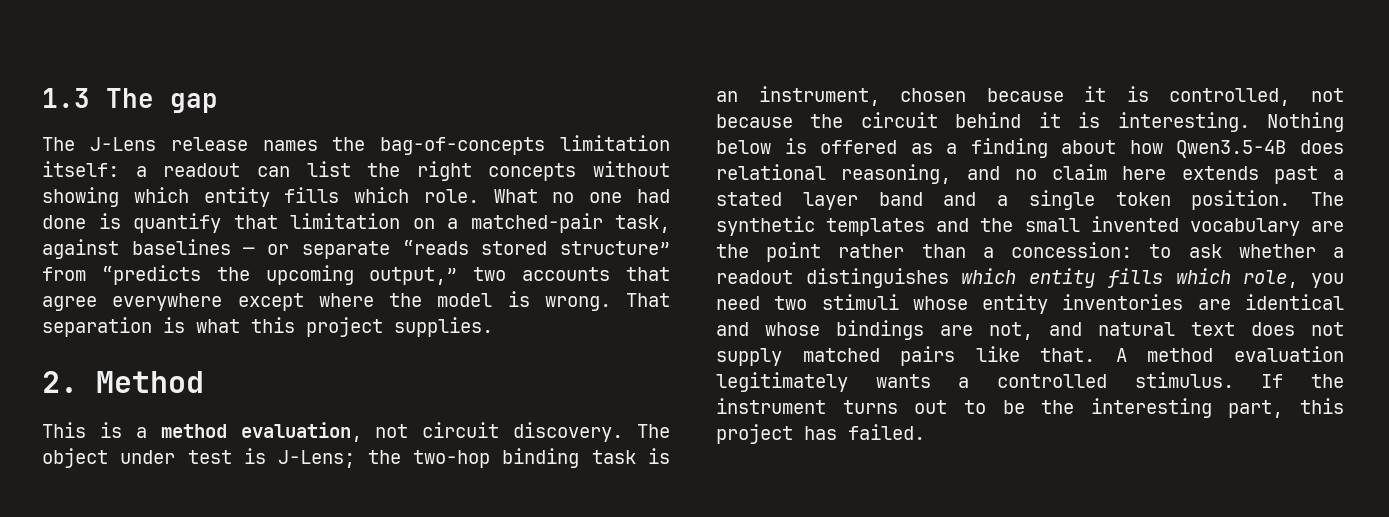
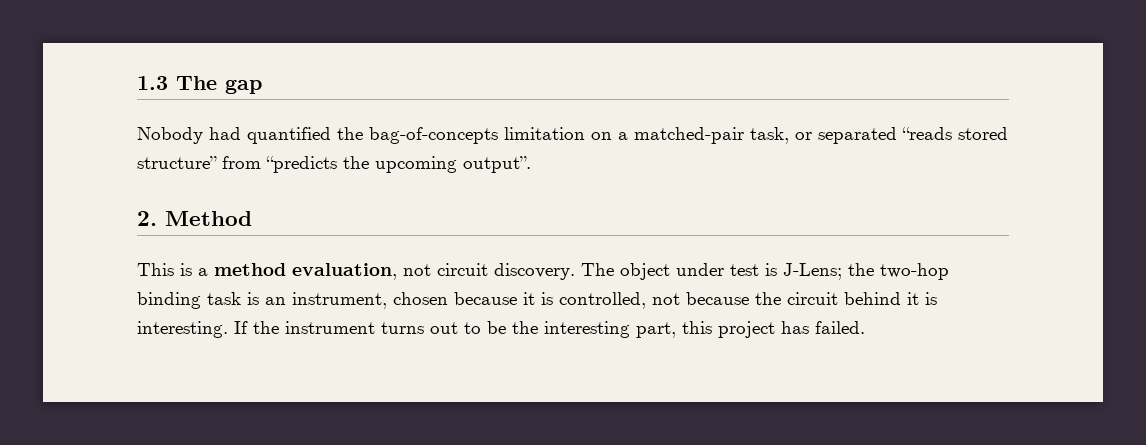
[42,135,670,155] [42,161,670,181] [42,187,670,207] [42,213,670,233] [42,239,390,259] The J-Lens release names the bag-of-concepts limitation itself: a readout can list the right concepts without showing which entity fills which role. What no one had done is quantify that limitation on a matched-pair task, against baselines — or separate -> [137,127,897,144] Nobody had quantified the bag-of-concepts limitation on a matched-pair task, or separated
[369,267,670,285] [42,291,670,311] [42,317,493,337] output,” two accounts that agree everywhere except where the model is wrong. That separation is what this project supplies. -> [463,156,531,173] output”.
[1267,112,1344,132] [716,138,1344,158] [716,164,1344,184] [716,190,1344,210] [716,216,1344,236] [716,242,1344,262] [716,268,1344,288] [716,294,1344,314] [716,320,1344,340] [716,346,1344,366] [716,372,1234,392] Nothing below is offered as a finding about how Qwen3.5-4B does relational reasoning, and no claim here extends past a stated layer band and a single token position. The synthetic templates and the small invented vocabulary are the point rather than a concession: to ask whether a readout distinguishes which entity fills which role, you need two stimuli whose entity inventories are identical and whose bindings are not, and natural text does not supply matched pairs like that. A method evaluation legitimately wants a controlled stimulus. -> (228, 329) none

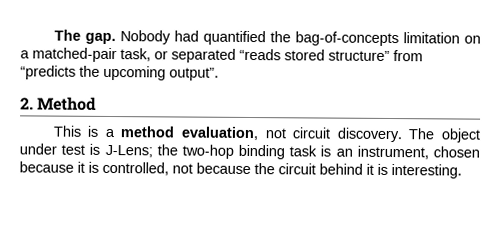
[137,76,262,94] 1.3 The gap // -> [53,29,116,45] The gap.
[234,321,865,338] If the instrument turns out to be the interesting part, this project has failed. -> (462, 171) none

